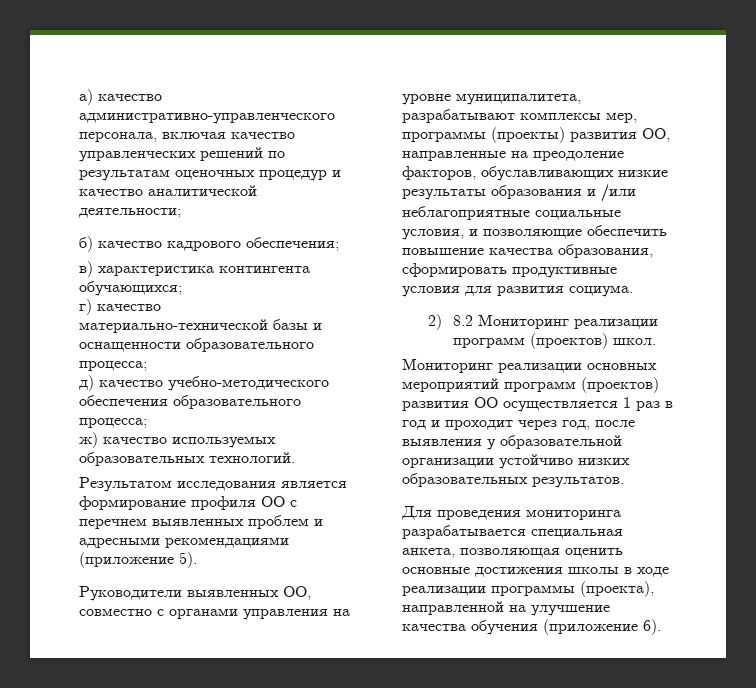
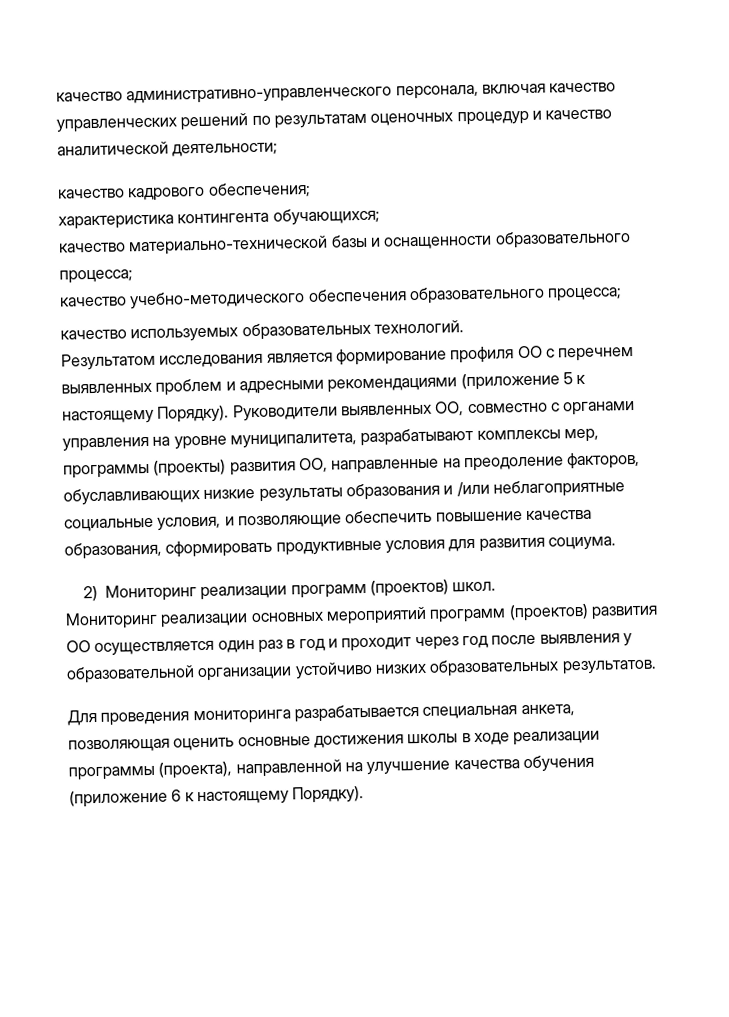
[79,89,93,105] а) -> (56, 96) none
[79,236,93,252] б) -> (279, 149) none
[79,261,93,277] в) -> (311, 190) none
[79,299,92,315] г) -> (380, 216) none
[79,375,94,391] д) -> (133, 276) none
[79,432,98,448] ж) -> (623, 294) none
[179,552,197,568] 5). // -> [562,372,587,385] [62,405,230,425] 5 к настоящему Порядку).
[453,315,474,326] 8.2 -> (98, 593) none
[623,397,631,408] 1 -> [217,640,255,653] один
[562,420,590,430] год, -> [461,635,489,649] год
[643,619,661,635] 6). -> [171,786,365,806] 6 к настоящему Порядку).

